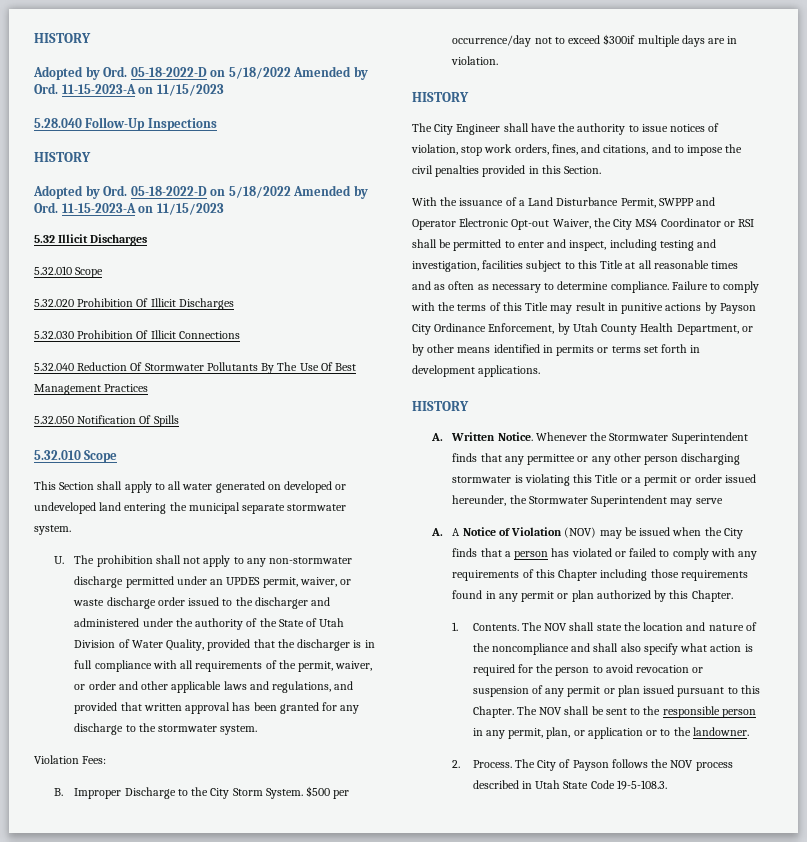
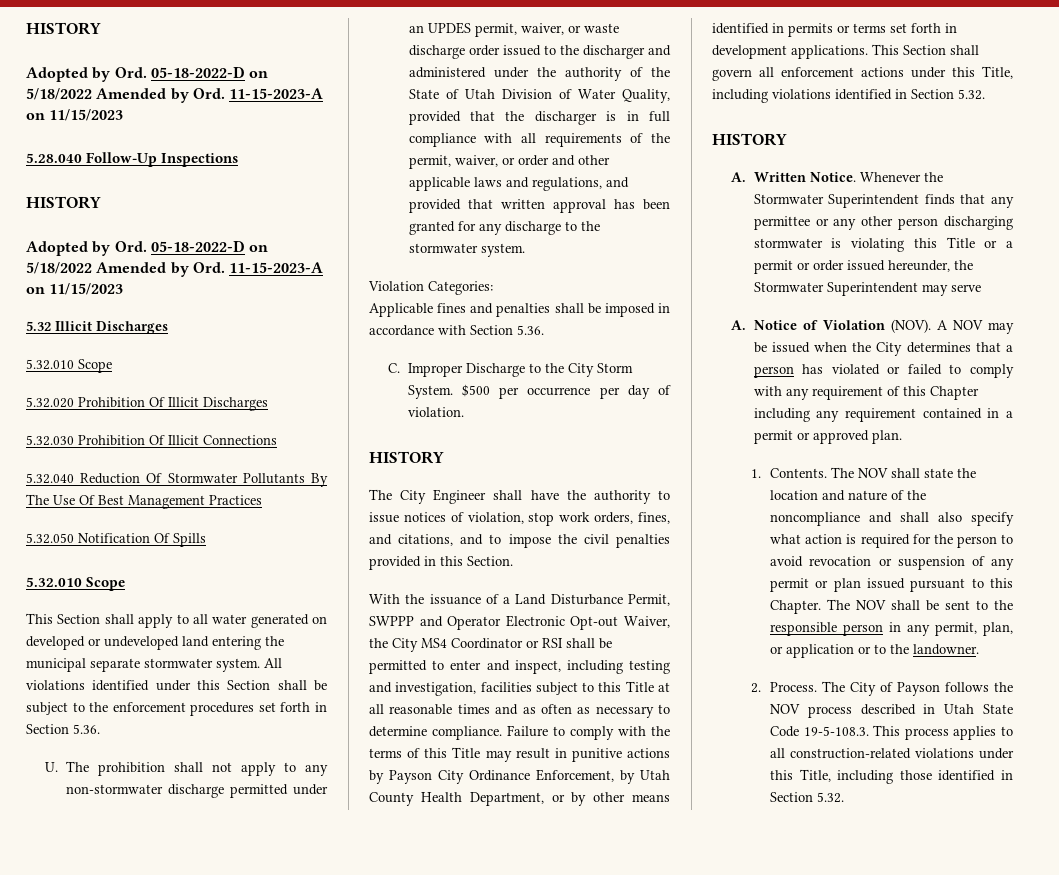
(71, 530) none -> [264,658,282,668] [26,680,327,691] [26,702,327,716] [26,724,100,734] All violations identified under this Section shall be subject to the enforcement procedures set forth in Section 5.36.
[82,756,107,764] [54,788,64,796] Fees: // B. -> [428,281,493,295] [369,303,670,317] [369,325,544,336] [388,363,401,373] Categories: // Applicable fines and penalties shall be imposed in accordance with Section 5.36. // C.
[452,34,738,47] occurrence/day not to exceed $300if multiple days are in -> [527,385,671,399] occurrence per day of
(541, 371) none -> [872,44,979,55] [712,66,1013,81] [712,89,985,103] This Section shall govern all enforcement actions under this Title, including violations identified in Section 5.32.
[452,528,461,536] A -> (747, 325) none
[564,527,597,538] (NOV) -> [890,319,983,333] (NOV). A NOV
[452,548,478,557] finds -> [906,342,971,353] determines
[452,570,520,581] requirements -> [811,386,883,400] requirement
[650,569,748,581] [452,590,733,602] those requirements found in any permit or plan authorized by this Chapter. -> [816,408,1013,422] [753,430,902,444] any requirement contained in a permit or approved plan.
(667, 785) none -> [873,725,1013,740] [770,748,1014,759] [770,769,1013,784] [770,792,845,803] This process applies to all construction-related violations under this Title, including those identified in Section 5.32.

